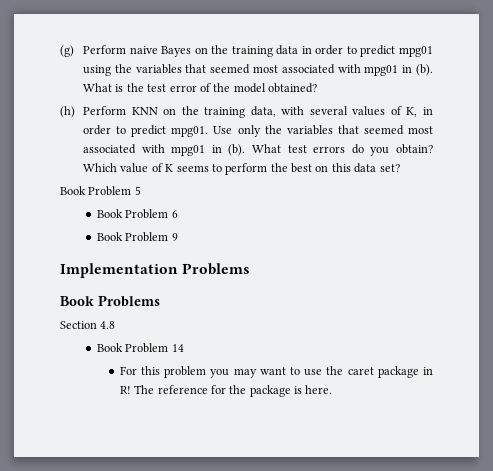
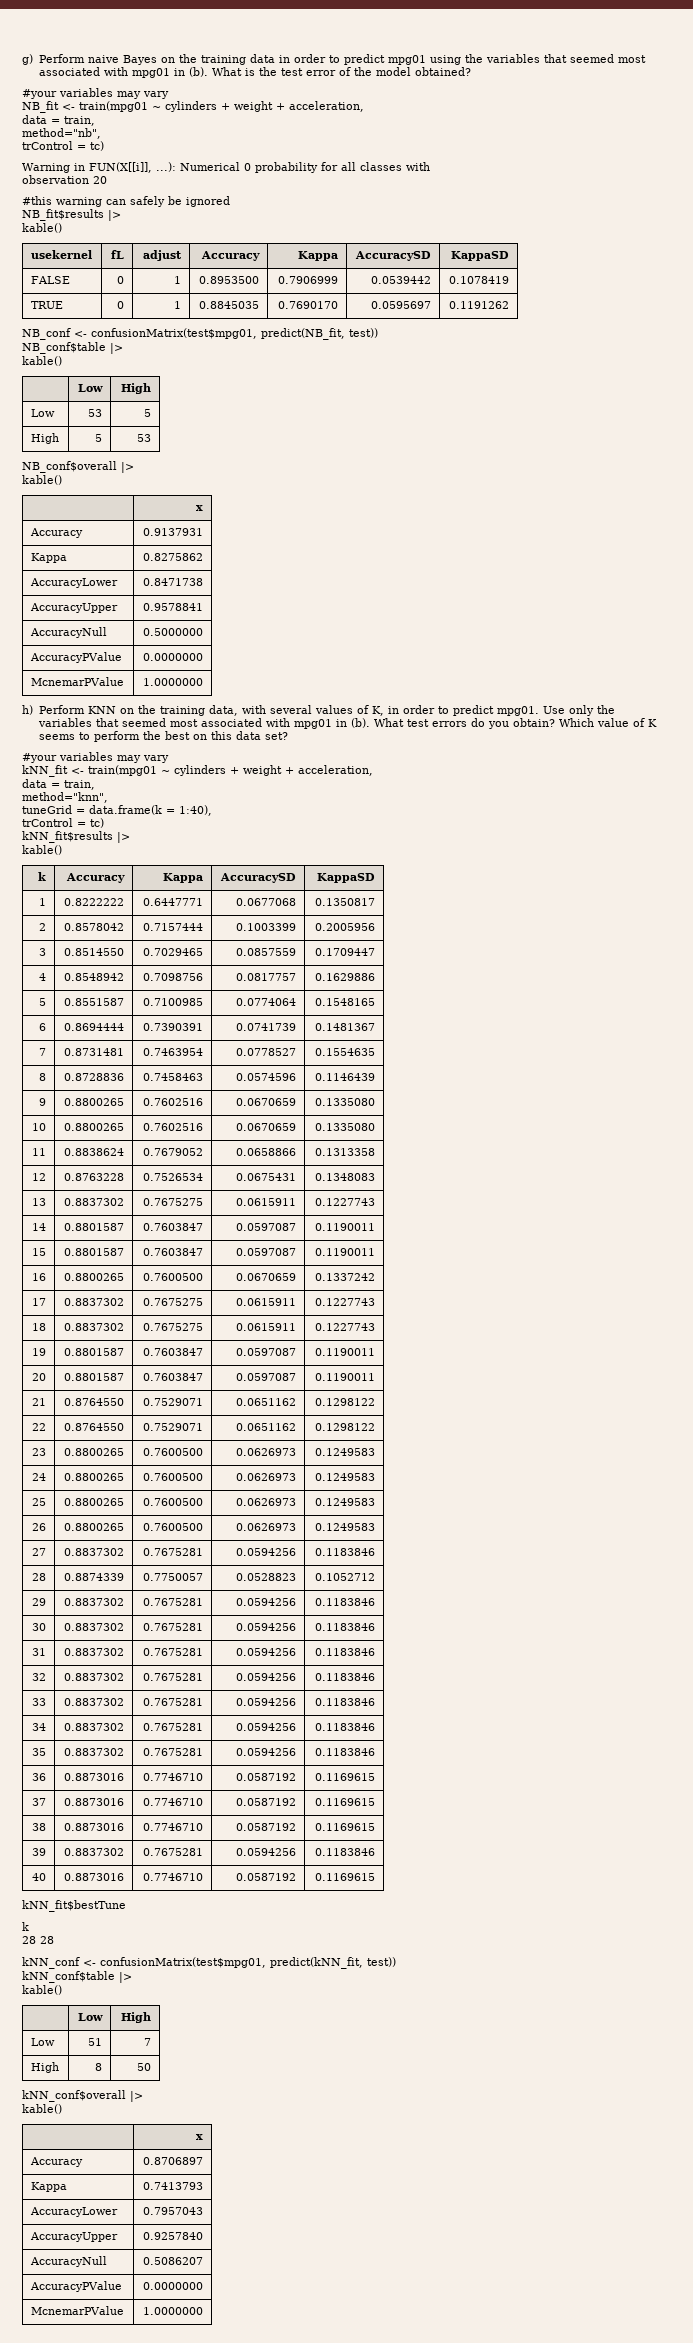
[60,45,74,57] (g) -> [22,54,33,65] g)
[60,106,75,118] (h) -> [22,88,169,99] [22,101,364,113] [22,115,95,126] [22,128,101,139] [22,141,104,151] [22,162,430,173] [22,175,107,184] [22,196,230,207] [22,209,121,221] [22,223,62,233] [30,250,92,259] [111,250,125,259] [143,250,183,261] [201,251,261,261] [298,251,339,261] [355,251,432,261] [451,251,510,261] [30,276,70,284] [117,276,125,284] [174,276,182,284] [199,276,260,284] [278,276,339,284] [371,276,432,284] [449,276,510,284] [30,301,63,309] [117,301,125,309] [174,301,182,309] [199,301,260,309] [278,301,339,309] [371,301,432,309] [449,301,510,309] [22,328,378,340] [22,342,123,354] [22,356,62,366] [78,384,104,392] [121,383,152,394] [30,409,55,417] [88,409,103,417] [144,409,152,417] [30,433,59,444] [95,434,103,442] [137,434,152,442] [22,461,134,473] [22,475,62,485] [196,505,204,511] [29,528,83,538] [143,528,204,536] [30,553,67,563] [143,553,204,561] [29,578,118,588] [143,578,204,586] [29,603,118,613] [143,603,204,611] [29,627,107,638] [143,628,204,636] [29,652,122,663] [143,653,204,661] [30,677,124,686] [143,678,204,686] [22,705,33,715] #your variables may vary // NB_fit <- train(mpg01 ~ cylinders + weight + acceleration, // data = train, // method="nb", // trControl = tc) // Warning in FUN(X[[i]], ...): Numerical 0 probability for all classes with // observation 20 // #this warning can safely be ignored // NB_fit$results |> // kable() // usekernel | fL | adjust | Accuracy | Kappa | AccuracySD | KappaSD // FALSE | 0 | 1 | 0.8953500 | 0.7906999 | 0.0539442 | 0.1078419 // TRUE | 0 | 1 | 0.8845035 | 0.7690170 | 0.0595697 | 0.1191262 // NB_conf <- confusionMatrix(test$mpg01, predict(NB_fit, test)) // NB_conf$table |> // kable() // | Low | High // Low | 53 | 5 // High | 5 | 53 // NB_conf$overall |> // kable() // | x // Accuracy | 0.9137931 // Kappa | 0.8275862 // AccuracyLower | 0.8471738 // AccuracyUpper | 0.9578841 // AccuracyNull | 0.5000000 // AccuracyPValue | 0.0000000 // McnemarPValue | 1.0000000 // h)
[60,186,141,196] [96,209,178,219] [96,232,178,242] [60,263,251,278] [60,295,160,307] [60,321,116,329] [96,343,184,353] [119,366,433,378] [119,385,333,397] Book Problem 5 // Book Problem 6 // Book Problem 9 // Implementation Problems // Book Problems // Section 4.8 // Book Problem 14 // For this problem you may want to use the caret package in R! The reference for the package is here. -> [22,752,169,763] [22,765,373,777] [22,779,95,790] [22,792,108,803] [22,805,212,816] [22,818,104,828] [22,831,130,843] [22,845,62,855] [38,872,47,881] [66,873,126,883] [163,873,204,883] [220,873,297,883] [317,873,376,883] [39,898,47,906] [64,898,125,906] [143,898,204,906] [236,898,297,906] [315,898,376,906] [39,923,47,931] [64,923,125,931] [143,923,204,931] [236,923,297,931] [315,923,376,931] [39,948,47,956] [64,948,125,956] [143,948,204,956] [236,948,297,956] [315,948,376,956] [39,973,47,981] [64,973,125,981] [143,973,204,981] [236,973,297,981] [315,973,376,981] [39,998,47,1006] [64,998,125,1006] [143,998,204,1006] [236,998,297,1006] [315,998,376,1006] [39,1023,47,1031] [64,1023,125,1031] [143,1023,204,1031] [236,1023,297,1031] [315,1023,376,1031] [39,1048,47,1056] [64,1048,125,1056] [143,1048,204,1056] [236,1048,297,1056] [315,1048,376,1056] [39,1073,47,1081] [64,1073,125,1081] [143,1073,204,1081] [236,1073,297,1081] [315,1073,376,1081] [39,1098,47,1106] [64,1098,125,1106] [143,1098,204,1106] [236,1098,297,1106] [315,1098,376,1106] [32,1123,47,1131] [64,1123,125,1131] [143,1123,204,1131] [236,1123,297,1131] [315,1123,376,1131] [32,1148,47,1156] [64,1148,125,1156] [143,1148,204,1156] [236,1148,297,1156] [315,1148,376,1156] [32,1173,47,1181] [64,1173,125,1181] [143,1173,204,1181] [236,1173,297,1181] [315,1173,376,1181] [32,1198,47,1206] [64,1198,125,1206] [143,1198,204,1206] [236,1198,297,1206] [315,1198,376,1206] [32,1223,47,1231] [64,1223,125,1231] [143,1223,204,1231] [236,1223,297,1231] [315,1223,376,1231] [32,1248,47,1256] [64,1248,125,1256] [143,1248,204,1256] [236,1248,297,1256] [315,1248,376,1256] [32,1273,47,1281] [64,1273,125,1281] [143,1273,204,1281] [236,1273,297,1281] [315,1273,376,1281] [32,1298,47,1306] [64,1298,125,1306] [143,1298,204,1306] [236,1298,297,1306] [315,1298,376,1306] [32,1323,47,1331] [64,1323,125,1331] [143,1323,204,1331] [236,1323,297,1331] [315,1323,376,1331] [32,1348,47,1356] [64,1348,125,1356] [143,1348,204,1356] [236,1348,297,1356] [315,1348,376,1356] [32,1373,47,1381] [64,1373,125,1381] [143,1373,204,1381] [236,1373,297,1381] [315,1373,376,1381] [32,1398,47,1406] [64,1398,125,1406] [143,1398,204,1406] [236,1398,297,1406] [315,1398,376,1406] [32,1423,47,1431] [64,1423,125,1431] [143,1423,204,1431] [236,1423,297,1431] [315,1423,376,1431] [32,1448,47,1456] [64,1448,125,1456] [143,1448,204,1456] [236,1448,297,1456] [315,1448,376,1456] [32,1473,47,1481] [64,1473,125,1481] [143,1473,204,1481] [236,1473,297,1481] [315,1473,376,1481] [32,1498,47,1506] [64,1498,125,1506] [143,1498,204,1506] [236,1498,297,1506] [315,1498,376,1506] [32,1523,47,1531] [64,1523,125,1531] [143,1523,204,1531] [236,1523,297,1531] [315,1523,376,1531] [32,1548,47,1556] [64,1548,125,1556] [143,1548,204,1556] [236,1548,297,1556] [315,1548,376,1556] [32,1573,47,1581] [64,1573,125,1581] [143,1573,204,1581] [236,1573,297,1581] [315,1573,376,1581] [32,1598,47,1606] [64,1598,125,1606] [143,1598,204,1606] [236,1598,297,1606] [315,1598,376,1606] [32,1623,47,1631] [64,1623,125,1631] [143,1623,204,1631] [236,1623,297,1631] [315,1623,376,1631] [32,1648,47,1656] [64,1648,125,1656] [143,1648,204,1656] [236,1648,297,1656] [315,1648,376,1656] [32,1673,47,1681] [64,1673,125,1681] [143,1673,204,1681] [236,1673,297,1681] [315,1673,376,1681] [32,1698,47,1706] [64,1698,125,1706] [143,1698,204,1706] [236,1698,297,1706] [315,1698,376,1706] [32,1723,47,1731] [64,1723,125,1731] [143,1723,204,1731] [236,1723,297,1731] [315,1723,376,1731] [32,1748,47,1756] [64,1748,125,1756] [143,1748,204,1756] [236,1748,297,1756] [315,1748,376,1756] [32,1773,47,1781] [64,1773,125,1781] [143,1773,204,1781] [236,1773,297,1781] [315,1773,376,1781] [32,1798,47,1806] [64,1798,125,1806] [143,1798,204,1806] [236,1798,297,1806] [315,1798,376,1806] [32,1823,47,1831] [64,1823,125,1831] [143,1823,204,1831] [236,1823,297,1831] [315,1823,376,1831] [32,1848,47,1856] [64,1848,125,1856] [143,1848,204,1856] [236,1848,297,1856] [315,1848,376,1856] [32,1873,47,1881] [64,1873,125,1881] [143,1873,204,1881] [236,1873,297,1881] [315,1873,376,1881] [22,1900,126,1912] [22,1922,29,1931] [22,1936,54,1944] [22,1957,396,1969] [22,1971,132,1983] [22,1985,62,1995] [78,2013,104,2021] [121,2012,152,2023] [30,2038,55,2046] [88,2038,103,2046] [144,2038,152,2046] [30,2062,59,2073] [95,2063,103,2071] [137,2063,152,2071] [22,2090,143,2102] [22,2104,62,2114] [196,2134,204,2140] [29,2157,83,2167] [143,2157,204,2165] [30,2182,67,2192] [143,2182,204,2190] [29,2207,118,2217] [143,2207,204,2215] [29,2232,118,2242] [143,2232,204,2240] [29,2256,107,2267] [143,2257,204,2265] [29,2281,122,2292] [143,2282,204,2290] [30,2306,124,2315] [143,2307,204,2315] #your variables may vary // kNN_fit <- train(mpg01 ~ cylinders + weight + acceleration, // data = train, // method="knn", // tuneGrid = data.frame(k = 1:40), // trControl = tc) // kNN_fit$results |> // kable() // k | Accuracy | Kappa | AccuracySD | KappaSD // 1 | 0.8222222 | 0.6447771 | 0.0677068 | 0.1350817 // 2 | 0.8578042 | 0.7157444 | 0.1003399 | 0.2005956 // 3 | 0.8514550 | 0.7029465 | 0.0857559 | 0.1709447 // 4 | 0.8548942 | 0.7098756 | 0.0817757 | 0.1629886 // 5 | 0.8551587 | 0.7100985 | 0.0774064 | 0.1548165 // 6 | 0.8694444 | 0.7390391 | 0.0741739 | 0.1481367 // 7 | 0.8731481 | 0.7463954 | 0.0778527 | 0.1554635 // 8 | 0.8728836 | 0.7458463 | 0.0574596 | 0.1146439 // 9 | 0.8800265 | 0.7602516 | 0.0670659 | 0.1335080 // 10 | 0.8800265 | 0.7602516 | 0.0670659 | 0.1335080 // 11 | 0.8838624 | 0.7679052 | 0.0658866 | 0.1313358 // 12 | 0.8763228 | 0.7526534 | 0.0675431 | 0.1348083 // 13 | 0.8837302 | 0.7675275 | 0.0615911 | 0.1227743 // 14 | 0.8801587 | 0.7603847 | 0.0597087 | 0.1190011 // 15 | 0.8801587 | 0.7603847 | 0.0597087 | 0.1190011 // 16 | 0.8800265 | 0.7600500 | 0.0670659 | 0.1337242 // 17 | 0.8837302 | 0.7675275 | 0.0615911 | 0.1227743 // 18 | 0.8837302 | 0.7675275 | 0.0615911 | 0.1227743 // 19 | 0.8801587 | 0.7603847 | 0.0597087 | 0.1190011 // 20 | 0.8801587 | 0.7603847 | 0.0597087 | 0.1190011 // 21 | 0.8764550 | 0.7529071 | 0.0651162 | 0.1298122 // 22 | 0.8764550 | 0.7529071 | 0.0651162 | 0.1298122 // 23 | 0.8800265 | 0.7600500 | 0.0626973 | 0.1249583 // 24 | 0.8800265 | 0.7600500 | 0.0626973 | 0.1249583 // 25 | 0.8800265 | 0.7600500 | 0.0626973 | 0.1249583 // 26 | 0.8800265 | 0.7600500 | 0.0626973 | 0.1249583 // 27 | 0.8837302 | 0.7675281 | 0.0594256 | 0.1183846 // 28 | 0.8874339 | 0.7750057 | 0.0528823 | 0.1052712 // 29 | 0.8837302 | 0.7675281 | 0.0594256 | 0.1183846 // 30 | 0.8837302 | 0.7675281 | 0.0594256 | 0.1183846 // 31 | 0.8837302 | 0.7675281 | 0.0594256 | 0.1183846 // 32 | 0.8837302 | 0.7675281 | 0.0594256 | 0.1183846 // 33 | 0.8837302 | 0.7675281 | 0.0594256 | 0.1183846 // 34 | 0.8837302 | 0.7675281 | 0.0594256 | 0.1183846 // 35 | 0.8837302 | 0.7675281 | 0.0594256 | 0.1183846 // 36 | 0.8873016 | 0.7746710 | 0.0587192 | 0.1169615 // 37 | 0.8873016 | 0.7746710 | 0.0587192 | 0.1169615 // 38 | 0.8873016 | 0.7746710 | 0.0587192 | 0.1169615 // 39 | 0.8837302 | 0.7675281 | 0.0594256 | 0.1183846 // 40 | 0.8873016 | 0.7746710 | 0.0587192 | 0.1169615 // kNN_fit$bestTune // k // 28 28 // kNN_conf <- confusionMatrix(test$mpg01, predict(kNN_fit, test)) // kNN_conf$table |> // kable() // | Low | High // Low | 51 | 7 // High | 8 | 50 // kNN_conf$overall |> // kable() // | x // Accuracy | 0.8706897 // Kappa | 0.7413793 // AccuracyLower | 0.7957043 // AccuracyUpper | 0.9257840 // AccuracyNull | 0.5086207 // AccuracyPValue | 0.0000000 // McnemarPValue | 1.0000000

